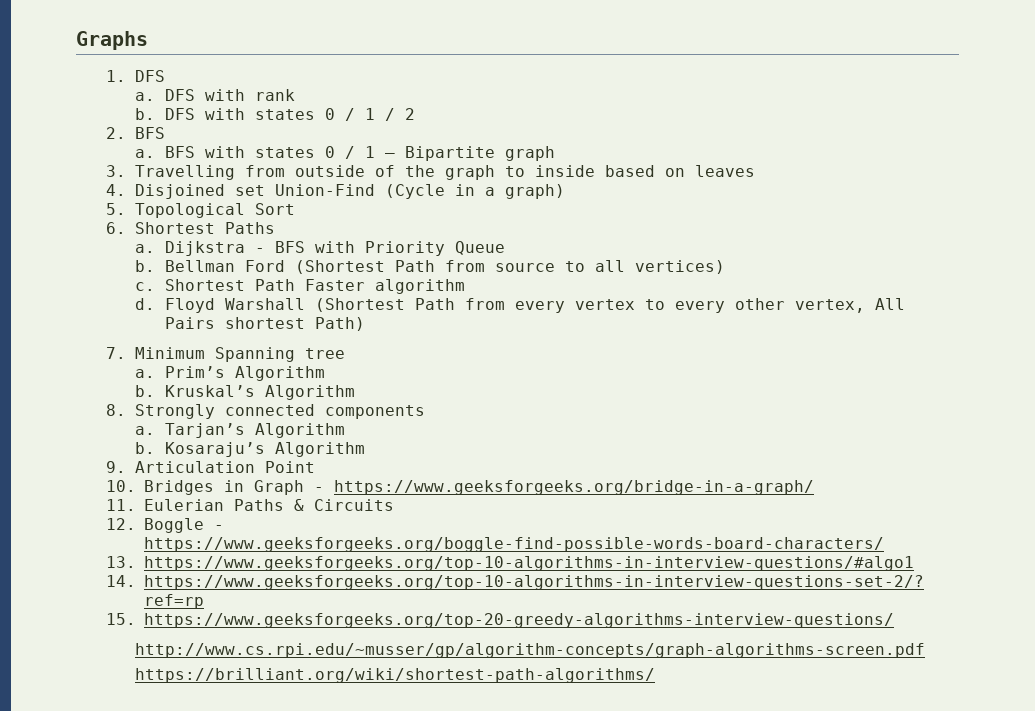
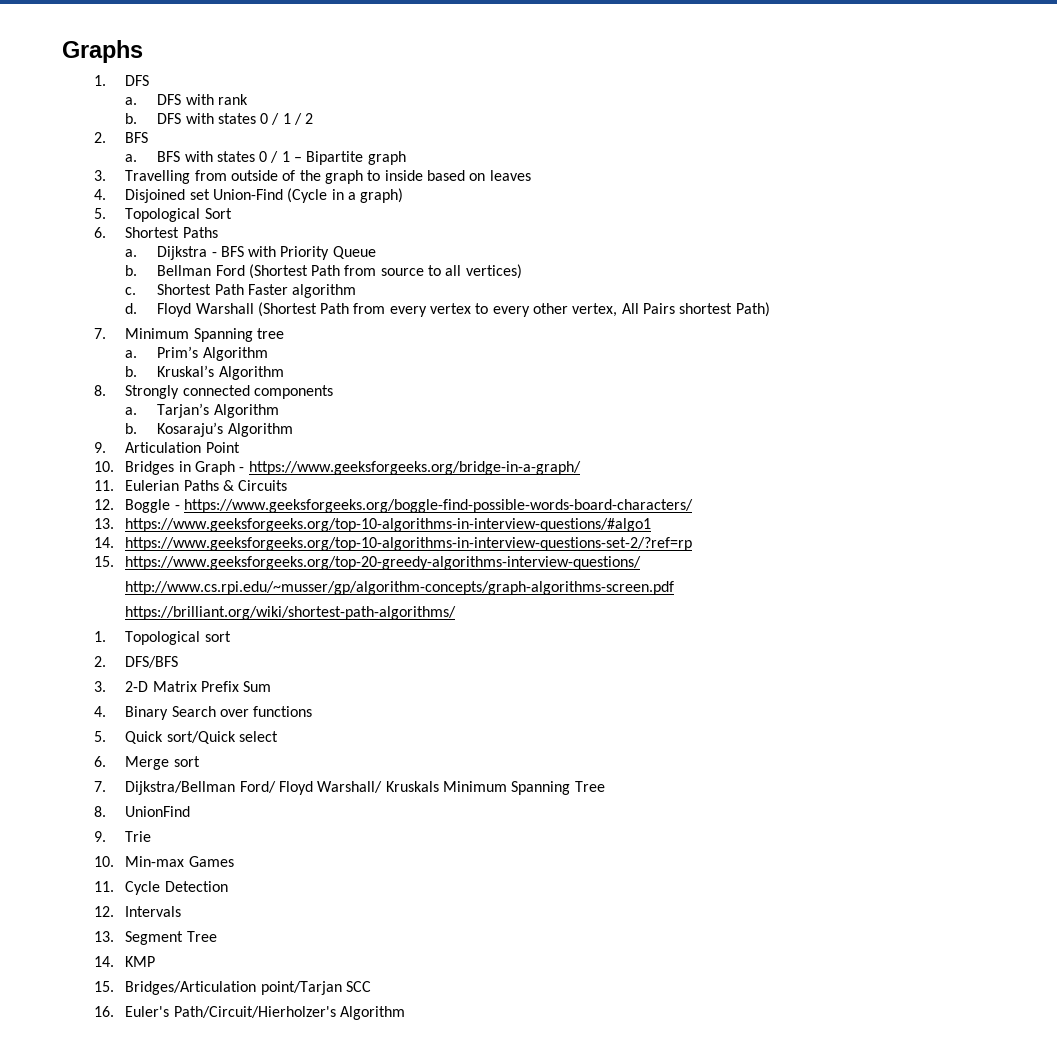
(656, 675) none -> [93,631,231,645] [93,656,179,668] [93,681,272,692] [93,706,313,720] [93,731,279,744] [93,756,200,770] [93,781,605,795] [93,806,191,817] [93,831,152,842] [93,856,234,867] [93,881,228,895] [93,906,182,917] [93,931,217,945] [93,956,156,967] [93,981,372,995] [93,1006,406,1020] // 1. Topological sort // 2. DFS/BFS // 3. 2-D Matrix Prefix Sum // 4. Binary Search over functions // 5. Quick sort/Quick select // 6. Merge sort // 7. Dijkstra/Bellman Ford/ Floyd Warshall/ Kruskals Minimum Spanning Tree // 8. UnionFind // 9. Trie // 10. Min-max Games // 11. Cycle Detection // 12. Intervals // 13. Segment Tree // 14. KMP // 15. Bridges/Articulation point/Tarjan SCC // 16. Euler's Path/Circuit/Hierholzer's Algorithm

